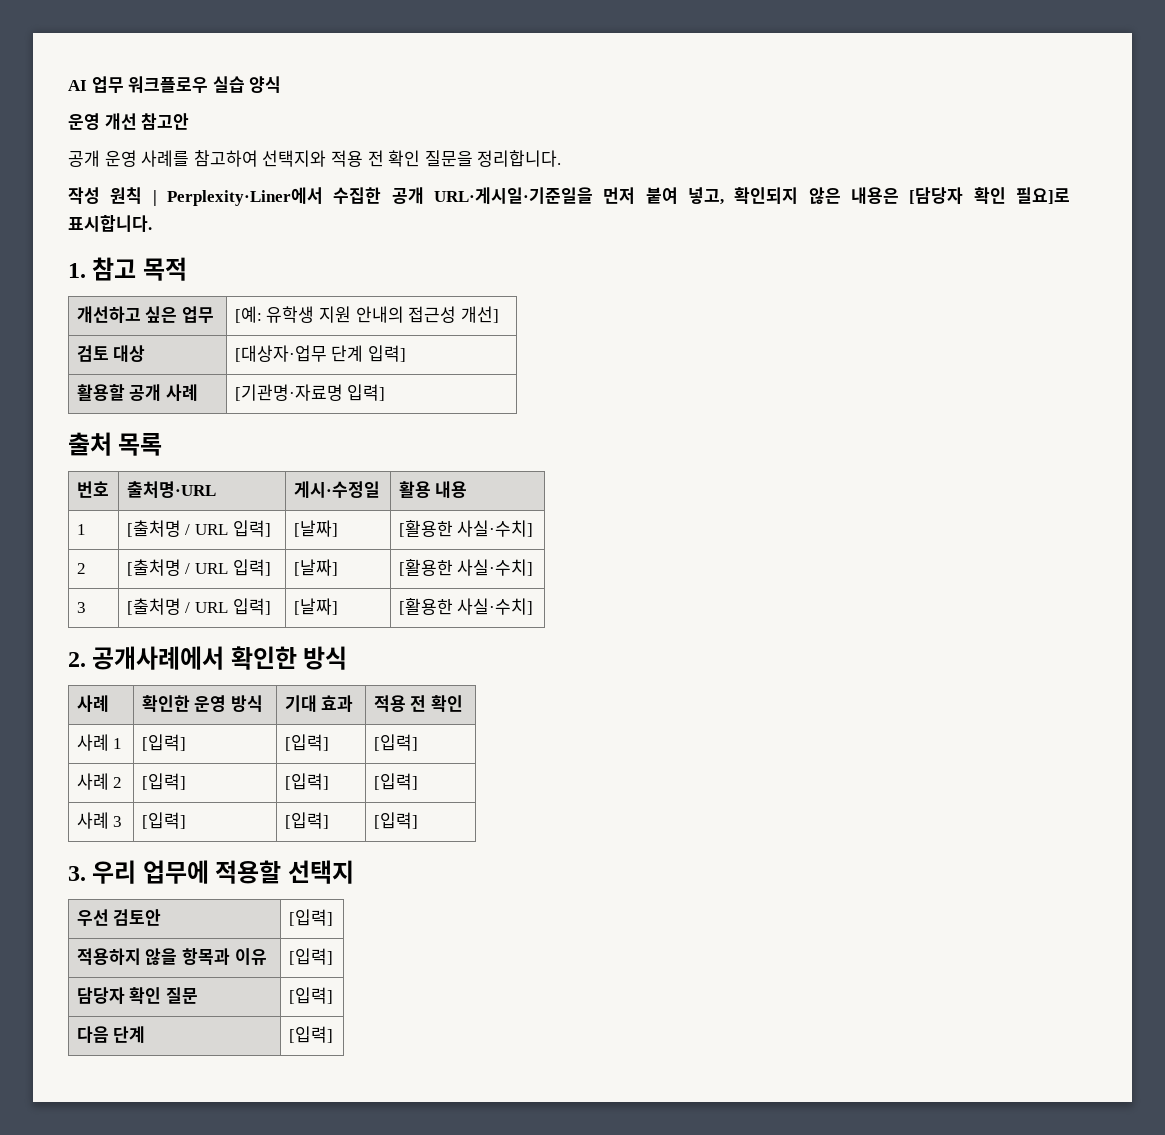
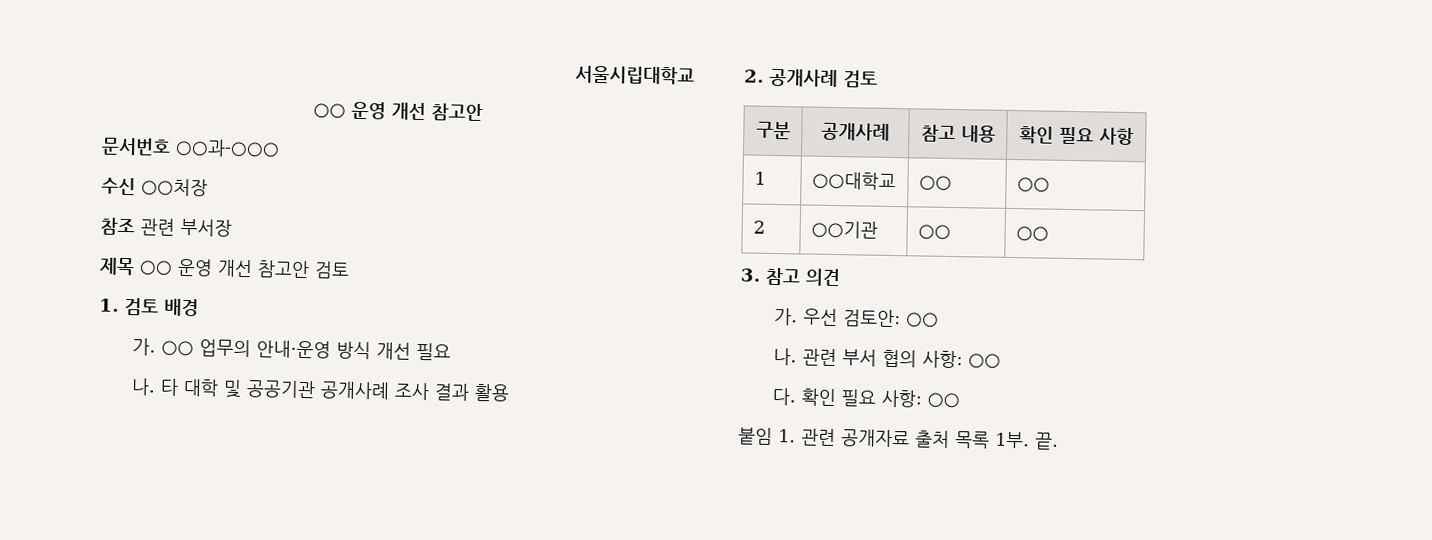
[68,76,282,93] [68,113,190,130] [68,150,562,167] [68,187,1071,206] [68,215,152,232] [68,257,187,281] [76,306,215,323] [234,306,499,323] [76,345,146,362] [234,345,407,362] [76,384,199,401] [234,384,386,401] [68,432,163,456] [76,481,109,498] [126,481,216,498] [293,481,380,498] [398,481,468,498] [76,524,86,535] [126,520,271,537] [293,520,338,537] [398,520,534,537] [76,563,86,574] [126,559,271,576] [293,559,338,576] [398,559,534,576] [76,602,86,613] [126,598,271,615] [293,598,338,615] [398,598,534,615] [68,646,348,670] [76,695,109,712] [141,695,264,712] [284,695,354,712] [373,695,464,712] [76,734,123,751] [141,734,186,751] [284,734,329,751] [373,734,418,751] [76,773,123,790] [141,773,186,790] [284,773,329,790] [373,773,418,790] [76,812,123,829] [141,812,186,829] [284,812,329,829] [373,812,418,829] [68,860,354,884] [76,909,162,926] [288,909,333,926] [76,948,267,965] [288,948,333,965] [76,987,199,1004] [288,987,333,1004] [76,1026,146,1043] [288,1026,333,1043] AI 업무 워크플로우 실습 양식 // 운영 개선 참고안 // 공개 운영 사례를 참고하여 선택지와 적용 전 확인 질문을 정리합니다. // 작성 원칙 | Perplexity·Liner에서 수집한 공개 URL·게시일·기준일을 먼저 붙여 넣고, 확인되지 않은 내용은 [담당자 확인 필요]로 표시합니다. // 1. 참고 목적 // 개선하고 싶은 업무 | [예: 유학생 지원 안내의 접근성 개선] // 검토 대상 | [대상자·업무 단계 입력] // 활용할 공개 사례 | [기관명·자료명 입력] // 출처 목록 // 번호 | 출처명·URL | 게시·수정일 | 활용 내용 // 1 | [출처명 / URL 입력] | [날짜] | [활용한 사실·수치] // 2 | [출처명 / URL 입력] | [날짜] | [활용한 사실·수치] // 3 | [출처명 / URL 입력] | [날짜] | [활용한 사실·수치] // 2. 공개사례에서 확인한 방식 // 사례 | 확인한 운영 방식 | 기대 효과 | 적용 전 확인 // 사례 1 | [입력] | [입력] | [입력] // 사례 2 | [입력] | [입력] | [입력] // 사례 3 | [입력] | [입력] | [입력] // 3. 우리 업무에 적용할 선택지 // 우선 검토안 | [입력] // 적용하지 않을 항목과 이유 | [입력] // 담당자 확인 질문 | [입력] // 다음 단계 | [입력] -> [575,65,695,85] [313,101,483,122] [101,137,280,158] [101,177,208,197] [100,217,232,237] [99,257,350,279] [99,297,199,317] [132,338,452,361] [131,378,511,402] [744,68,878,88] [755,121,791,140] [821,122,890,141] [920,124,996,143] [1019,126,1134,146] [753,171,766,185] [811,171,896,191] [918,175,952,191] [1016,177,1050,193] [752,220,765,234] [810,220,878,239] [917,224,951,240] [1015,226,1049,242] [740,267,841,287] [774,307,940,328] [773,347,1002,369] [772,387,961,409] [738,427,1059,450] 서울시립대학교 // ○○ 운영 개선 참고안 // 문서번호 ○○과-○○○ // 수신 ○○처장 // 참조 관련 부서장 // 제목 ○○ 운영 개선 참고안 검토 // 1. 검토 배경 // 가. ○○ 업무의 안내·운영 방식 개선 필요 // 나. 타 대학 및 공공기관 공개사례 조사 결과 활용 // 2. 공개사례 검토 // 구분 | 공개사례 | 참고 내용 | 확인 필요 사항 // 1 | ○○대학교 | ○○ | ○○ // 2 | ○○기관 | ○○ | ○○ // 3. 참고 의견 // 가. 우선 검토안: ○○ // 나. 관련 부서 협의 사항: ○○ // 다. 확인 필요 사항: ○○ // 붙임 1. 관련 공개자료 출처 목록 1부. 끝.

